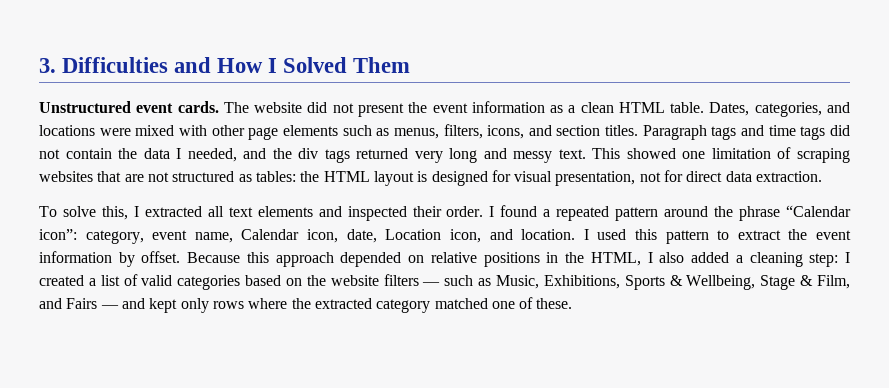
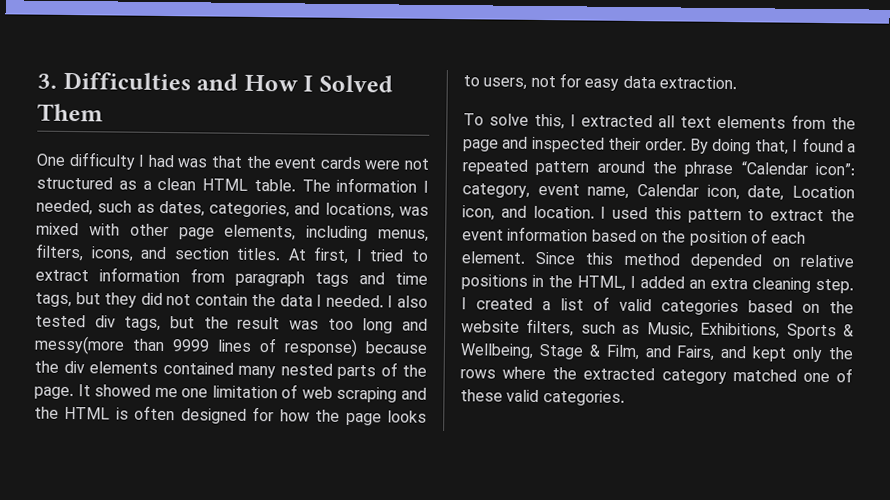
[39,101,545,117] Unstructured event cards. The website did not present the event information -> [36,151,429,170] [36,176,113,190] One difficulty I had was that the event cards were not structured
[709,102,851,117] [39,125,131,136] Dates, categories, and locations were -> [301,177,429,193] [36,199,429,219] The information I needed, such as dates, categories, and locations, was
[282,125,390,136] elements such as -> [224,224,369,242] elements, including
[642,125,826,140] Paragraph tags and time tags -> [287,246,428,264] [35,267,428,287] [35,292,138,308] At first, I tried to extract information from paragraph tags and time tags, but they
[187,147,850,163] [39,170,636,186] needed, and the div tags returned very long and messy text. This showed one limitation of scraping websites that are not structured as tables: the HTML layout is designed for visual presentation, -> [325,294,429,308] [35,314,429,334] [34,335,428,358] [34,360,427,380] [34,384,427,403] [34,405,428,426] [463,75,528,90] needed. I also tested div tags, but the result was too long and messy(more than 9999 lines of response) because the div elements contained many nested parts of the page. It showed me one limitation of web scraping and the HTML is often designed for how the page looks to users,
[686,171,723,182] direct -> [584,78,620,91] easy
(313, 211) none -> [791,114,856,130] [463,139,499,152] from the page
(484, 211) none -> [690,138,789,155] By doing that,
[118,251,334,267] by offset. Because this approach -> [591,229,807,247] [461,251,680,266] based on the position of each element. Since this method
[659,252,839,267] also added a cleaning step: -> [640,276,854,294] added an extra cleaning step.
[383,274,441,286] filters — -> [526,318,575,337] filters,
[66,298,119,309] Fairs — -> [676,345,715,361] Fairs,
(209, 305) none -> [828,347,853,360] the
[536,298,573,309] these. -> [460,389,625,406] these valid categories.

